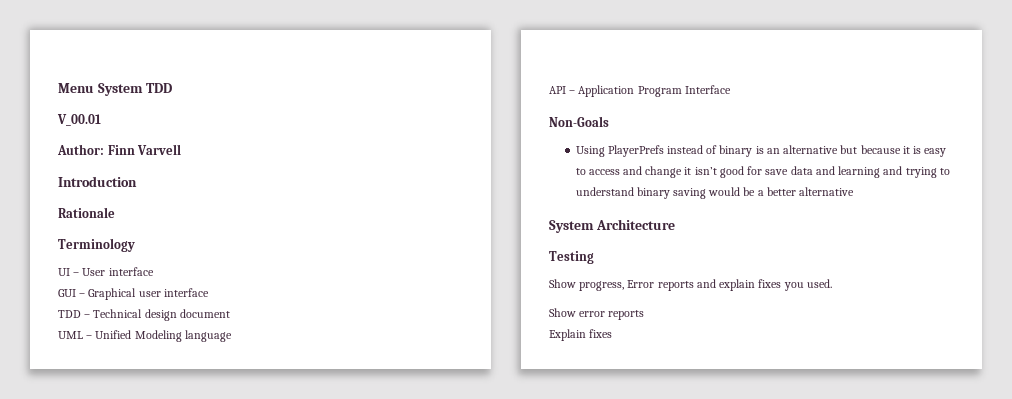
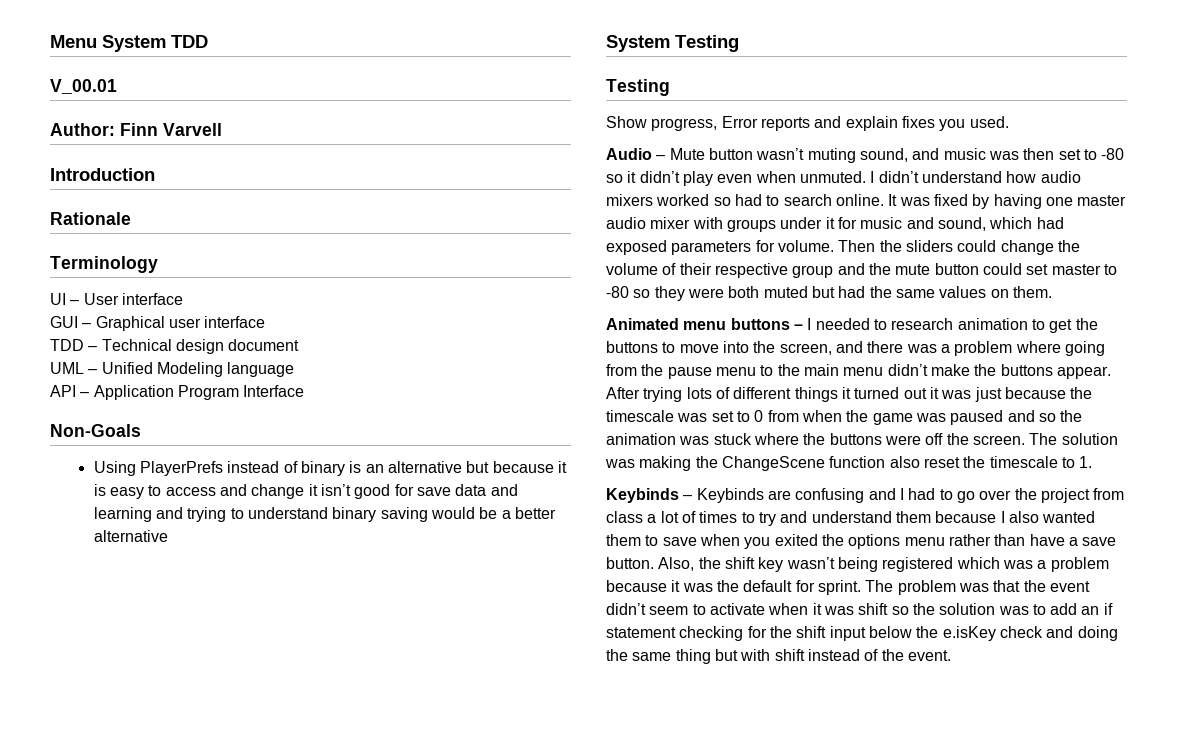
[595,219,675,230] Architecture -> [675,35,739,52] Testing
[549,308,645,320] [549,329,613,341] Show error reports // Explain fixes -> [606,148,1125,163] [606,171,1081,186] [606,194,1127,209] [606,217,1064,232] [606,240,1080,255] [606,263,1117,278] [606,286,1052,301] [606,318,1098,333] [606,341,1105,356] [606,364,1111,379] [606,387,1093,402] [606,410,1083,425] [606,433,1118,445] [605,456,1093,471] [606,488,1125,503] [606,511,1096,526] [606,534,1117,549] [606,557,1109,572] [606,580,1090,595] [606,603,1113,615] [606,626,1118,641] [606,649,951,664] Audio – Mute button wasn’t muting sound, and music was then set to -80 so it didn’t play even when unmuted. I didn’t understand how audio mixers worked so had to search online. It was fixed by having one master audio mixer with groups under it for music and sound, which had exposed parameters for volume. Then the sliders could change the volume of their respective group and the mute button could set master to -80 so they were both muted but had the same values on them. // Animated menu buttons – I needed to research animation to get the buttons to move into the screen, and there was a problem where going from the pause menu to the main menu didn’t make the buttons appear. After trying lots of different things it turned out it was just because the timescale was set to 0 from when the game was paused and so the animation was stuck where the buttons were off the screen. The solution was making the ChangeScene function also reset the timescale to 1. // Keybinds – Keybinds are confusing and I had to go over the project from class a lot of times to try and understand them because I also wanted them to save when you exited the options menu rather than have a save button. Also, the shift key wasn’t being registered which was a problem because it was the default for sprint. The problem was that the event didn’t seem to activate when it was shift so the solution was to add an if statement checking for the shift input below the e.isKey check and doing the same thing but with shift instead of the event.

